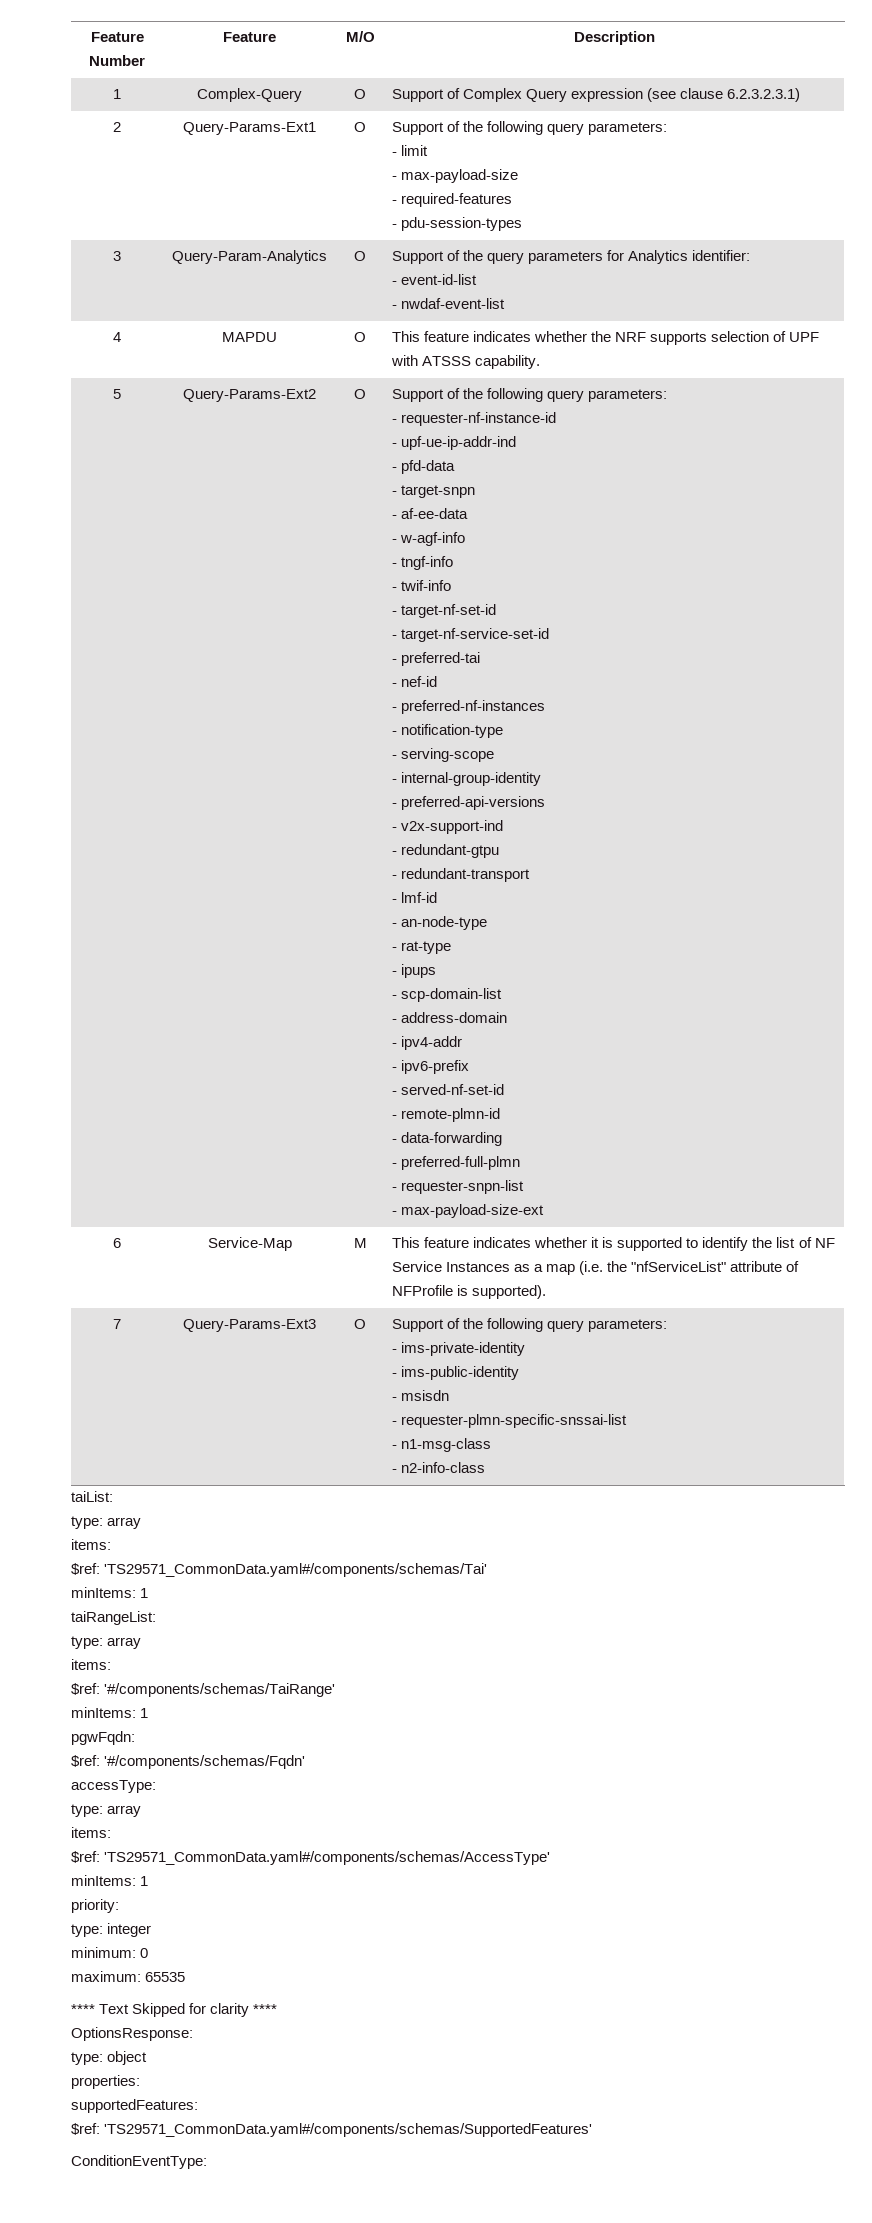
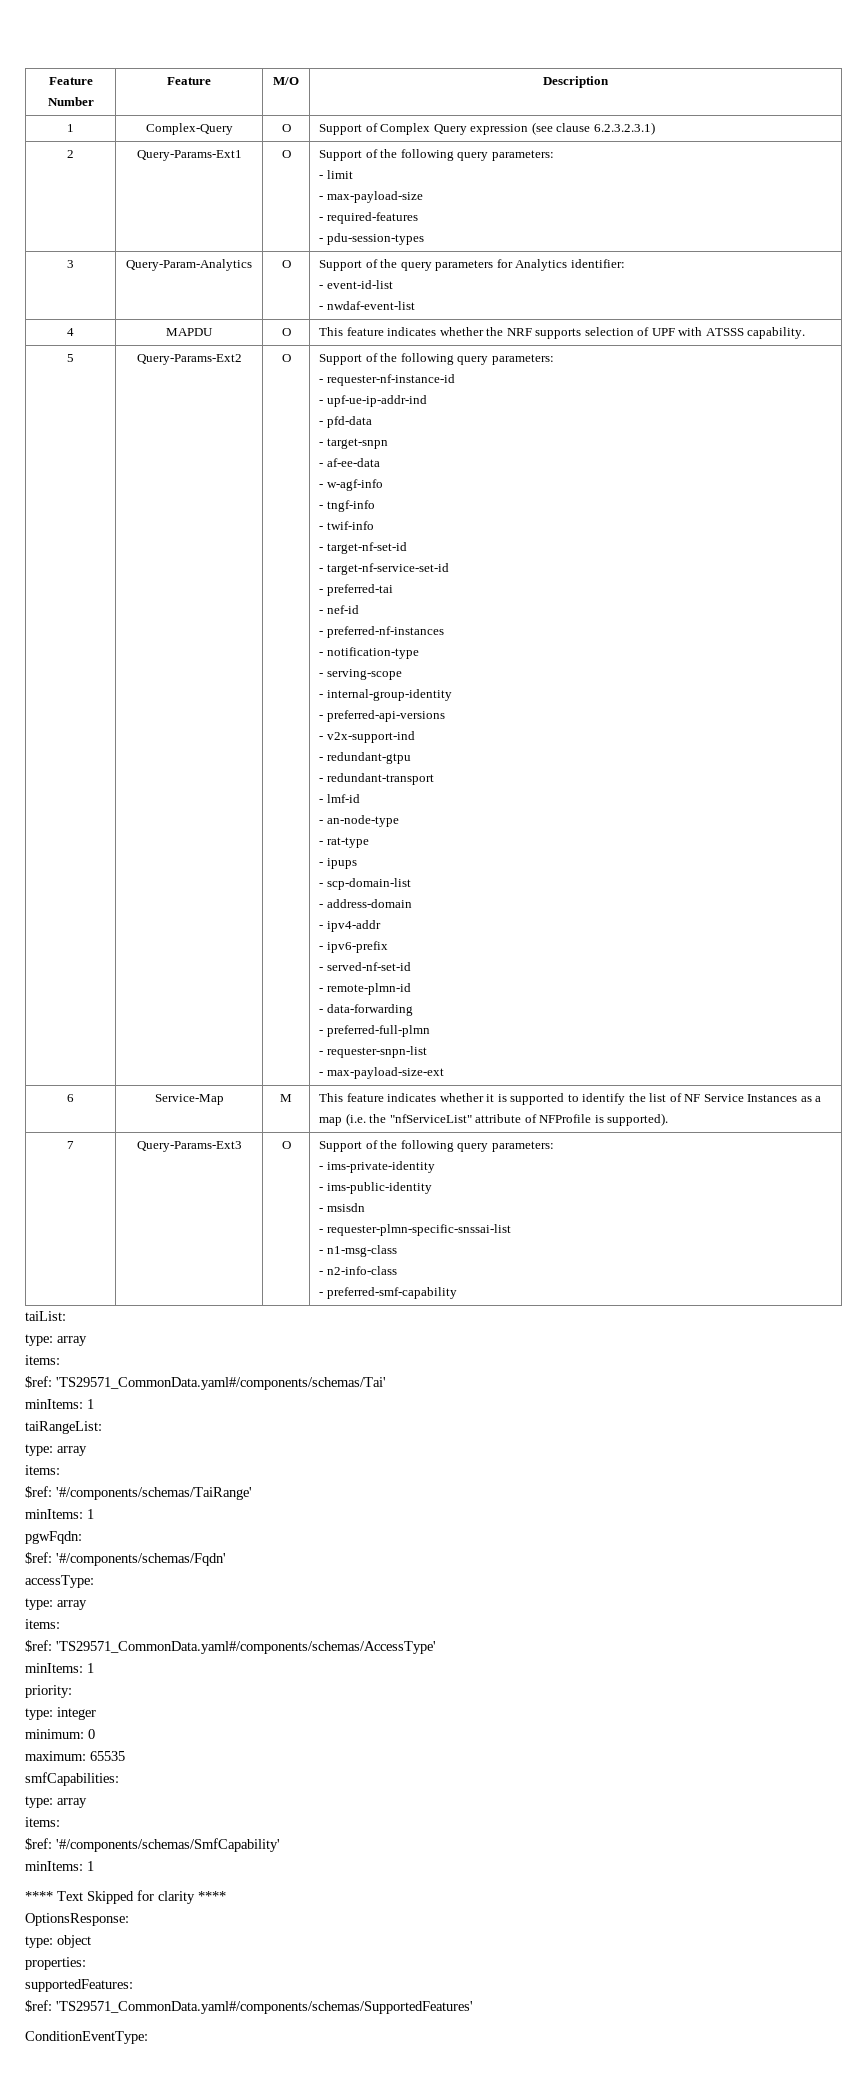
(486, 1467) none -> [319,1287,457,1299] // - preferred-smf-capability
(186, 1977) none -> [25,1772,119,1786] [25,1796,87,1808] [25,1817,60,1827] [25,1838,280,1852] [25,1861,94,1871] // smfCapabilities: // type: array // items: // $ref: '#/components/schemas/SmfCapability' // minItems: 1

